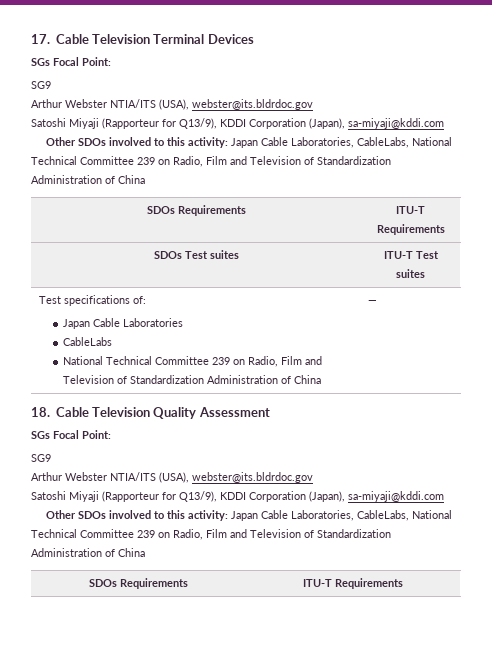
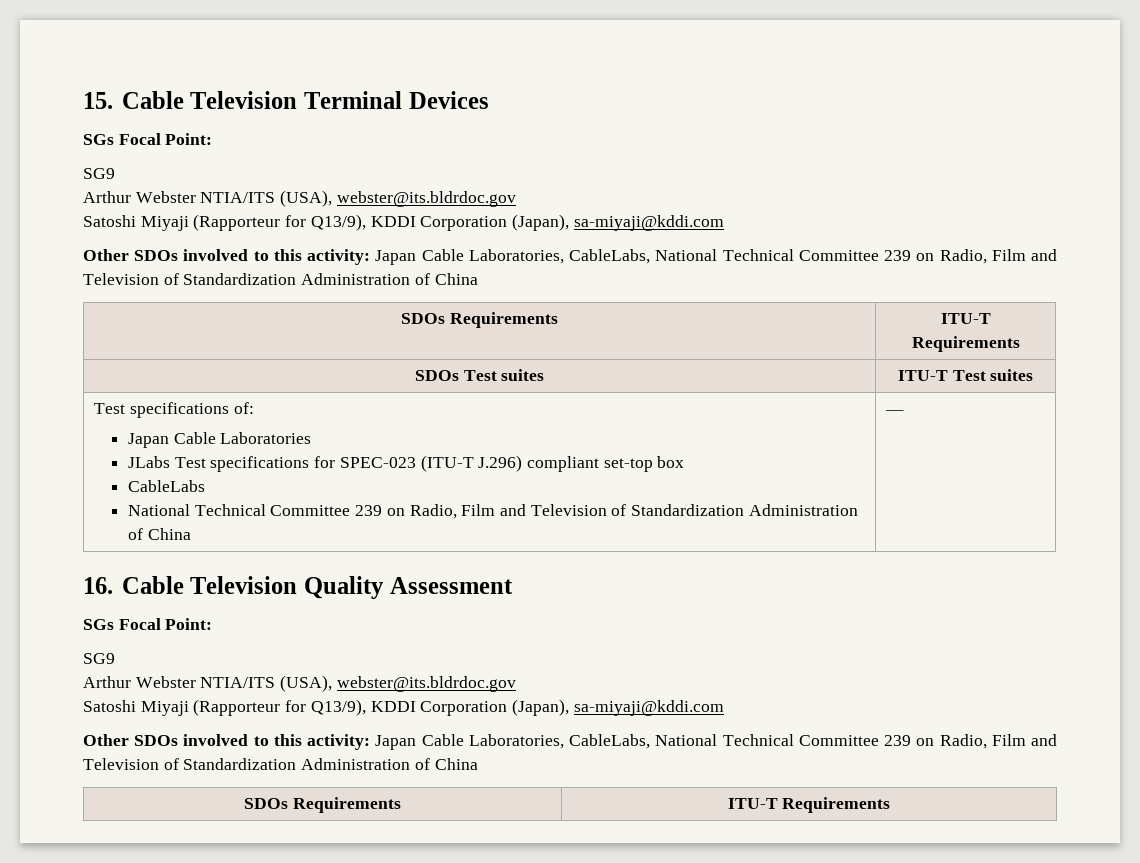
[31,34,50,44] 17. -> [83,92,113,109] 15.
(184, 322) none -> [127,455,685,472] // JLabs Test specifications for SPEC-023 (ITU-T J.296) compliant set-top box
[31,407,50,417] 18. -> [83,577,113,594] 16.

